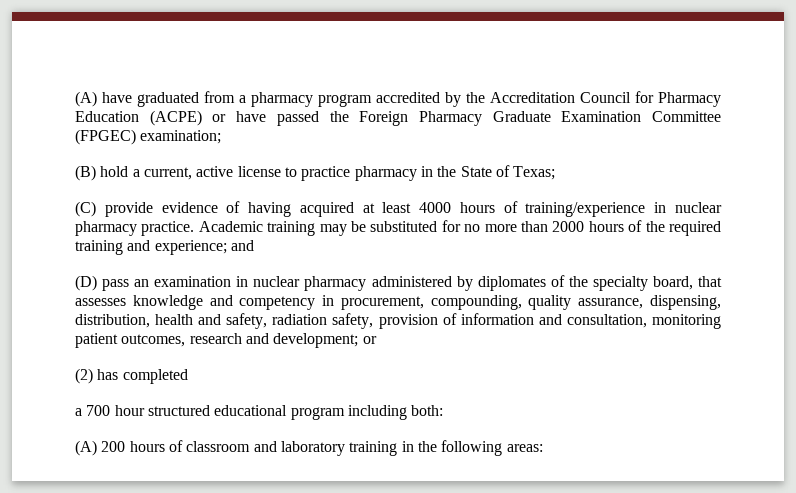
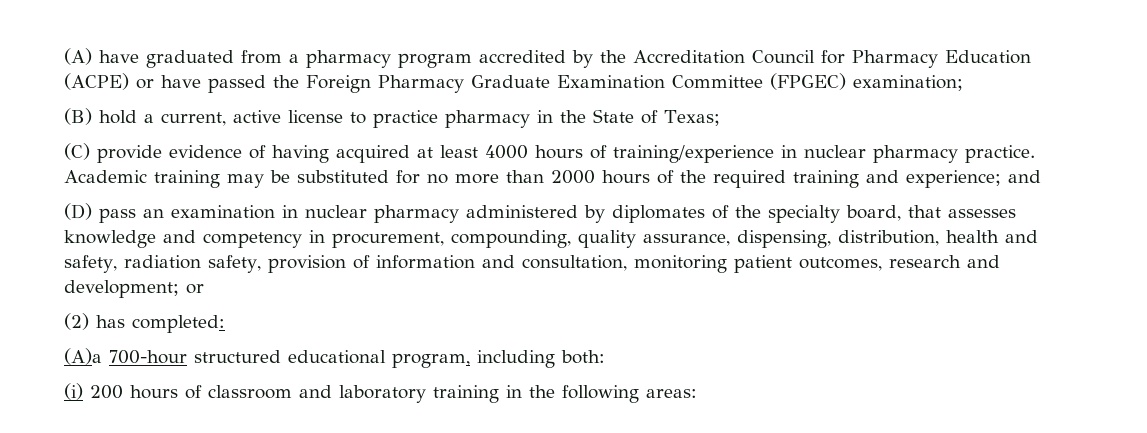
[122,369,188,384] [75,405,145,416] completed // a 700 hour -> [132,315,225,333] [64,348,187,365] completed: // (A)a 700-hour
[290,407,345,420] program -> [392,353,470,368] program,
[75,440,97,456] (A) -> [64,383,83,400] (i)

